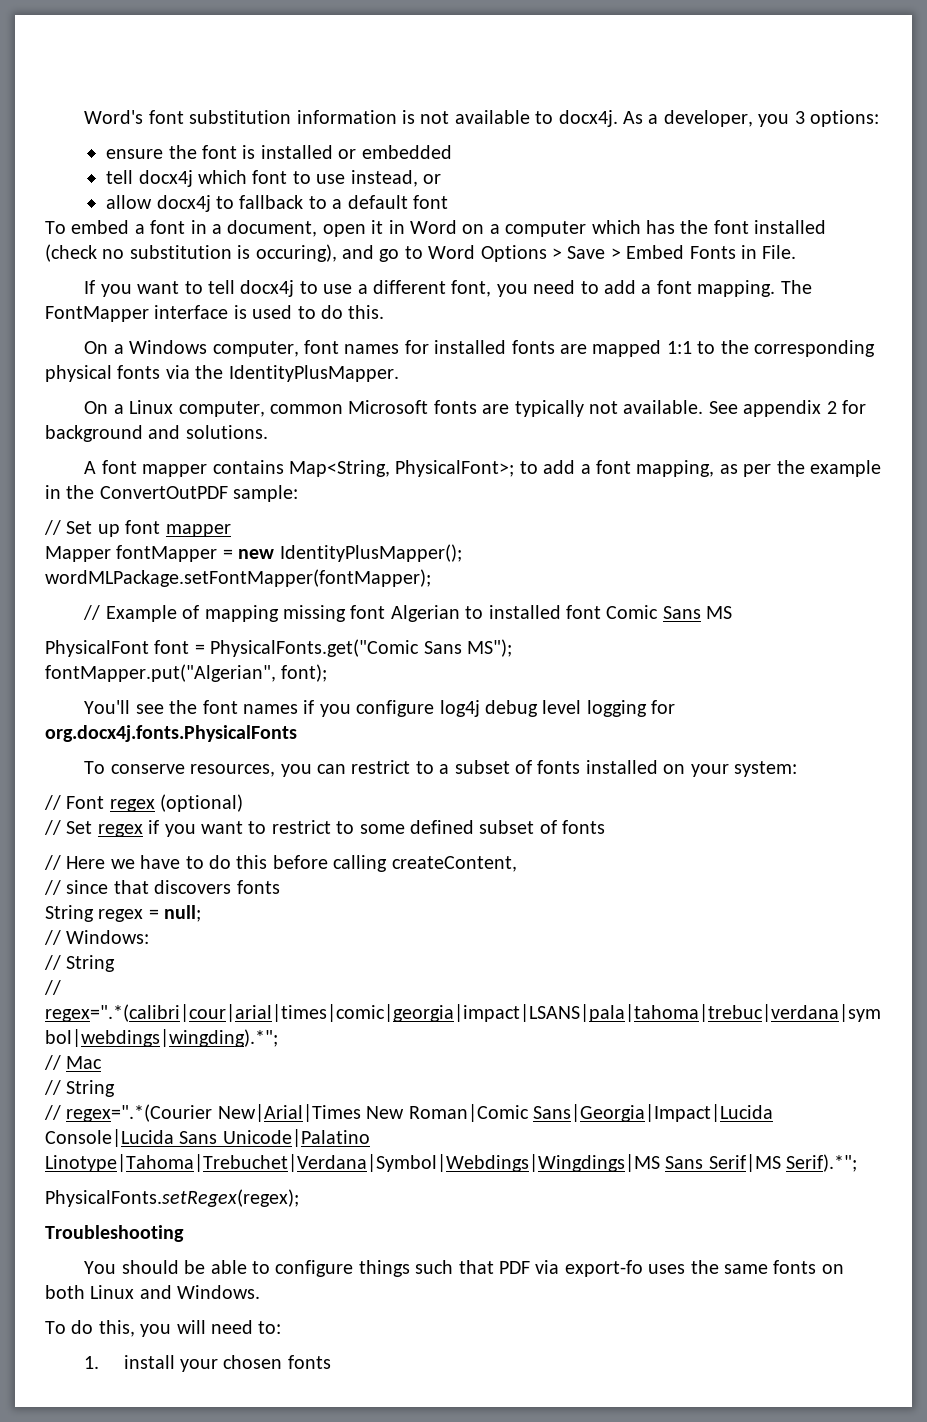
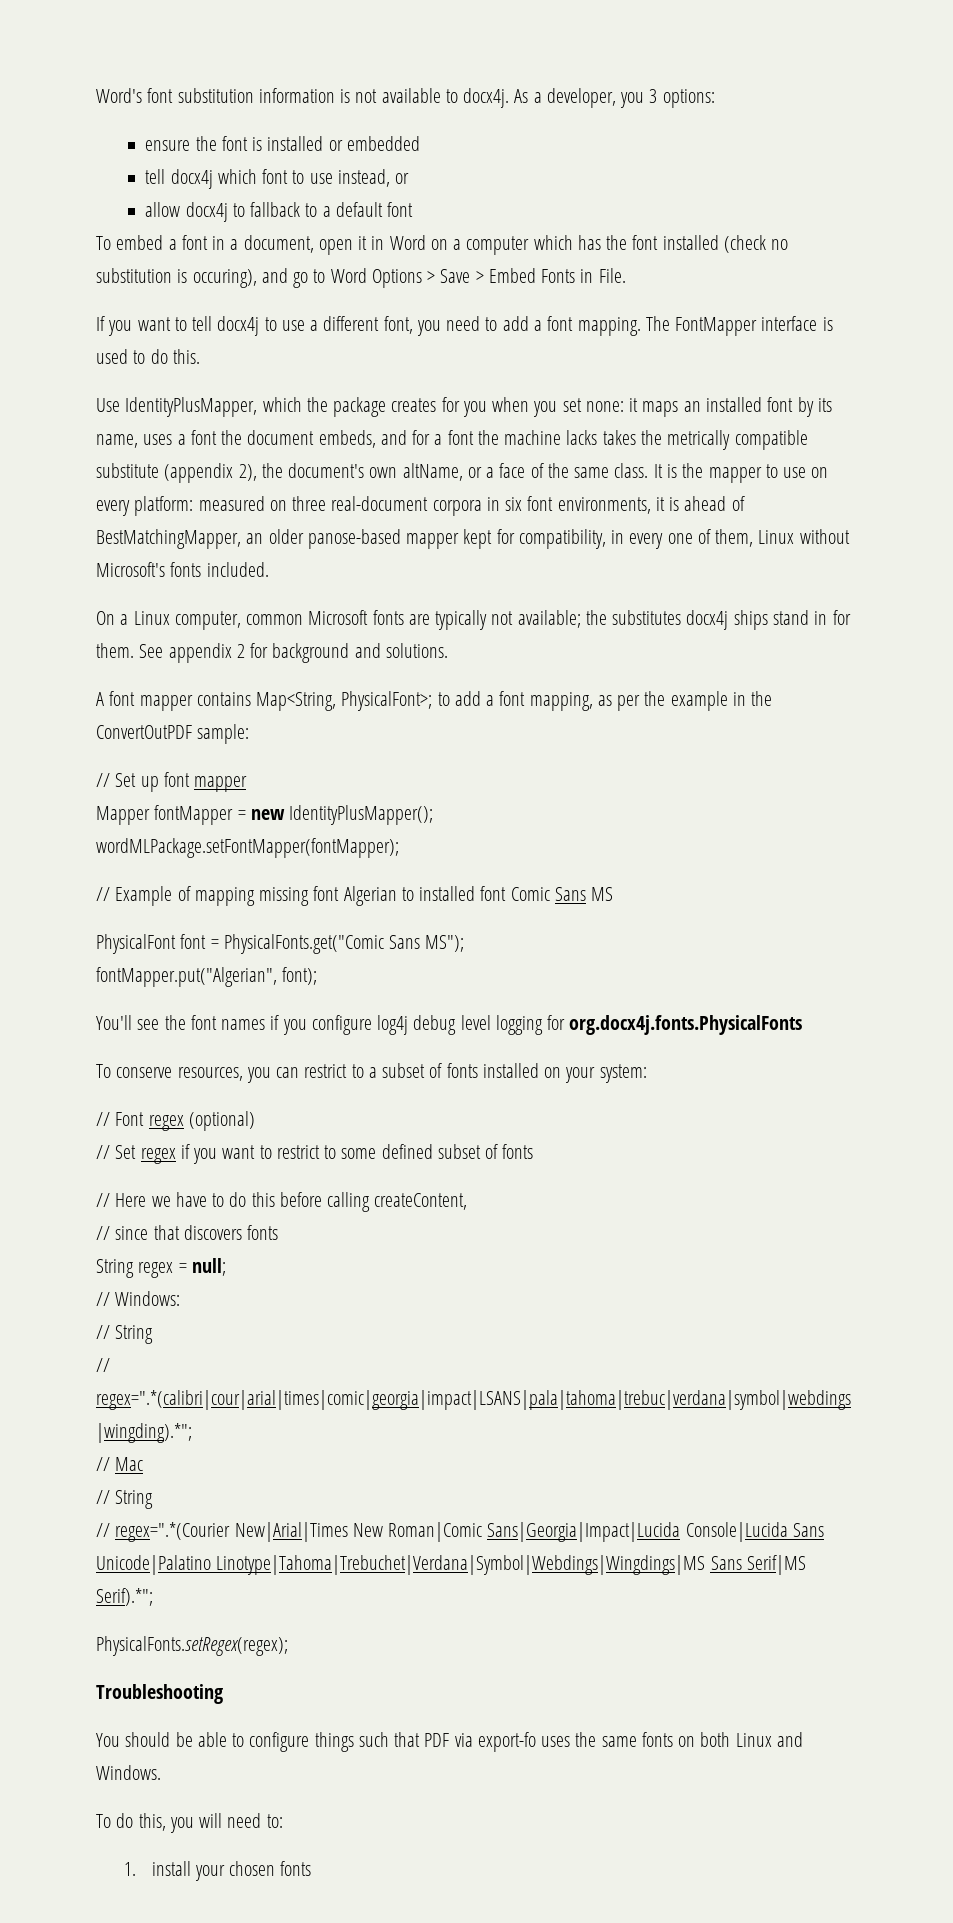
[84,340,876,357] [45,365,399,382] On a Windows computer, font names for installed fonts are mapped 1:1 to the corresponding physical fonts via the IdentityPlusMapper. -> [96,397,832,417] [96,430,808,450] [96,463,829,483] [96,496,745,516] [96,529,850,549] [96,562,269,577] Use IdentityPlusMapper, which the package creates for you when you set none: it maps an installed font by its name, uses a font the document embeds, and for a font the machine lacks takes the metrically compatible substitute (appendix 2), the document's own altName, or a face of the same class. It is the mapper to use on every platform: measured on three real-document corpora in six font environments, it is ahead of BestMatchingMapper, an older panose-based mapper kept for compatibility, in every one of them, Linux without Microsoft's fonts included.
[623,400,704,414] available. -> [517,610,851,630] [96,643,134,658] available; the substitutes docx4j ships stand in for them.

